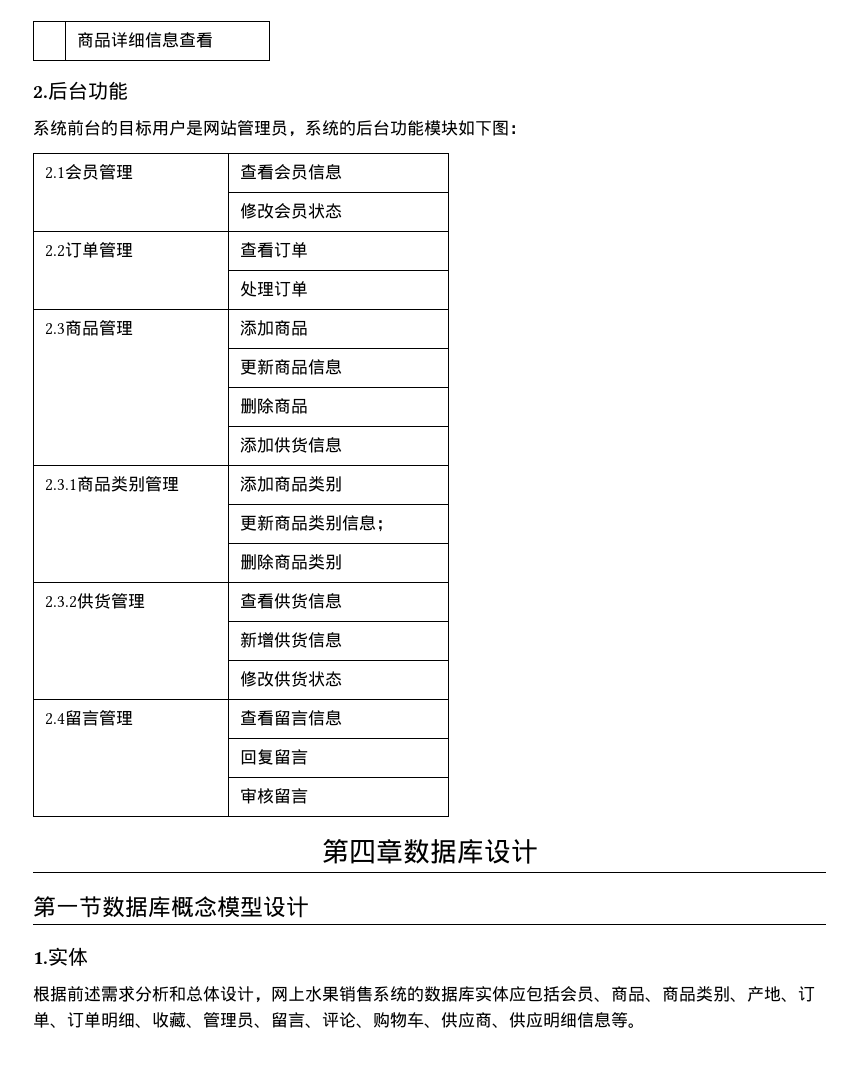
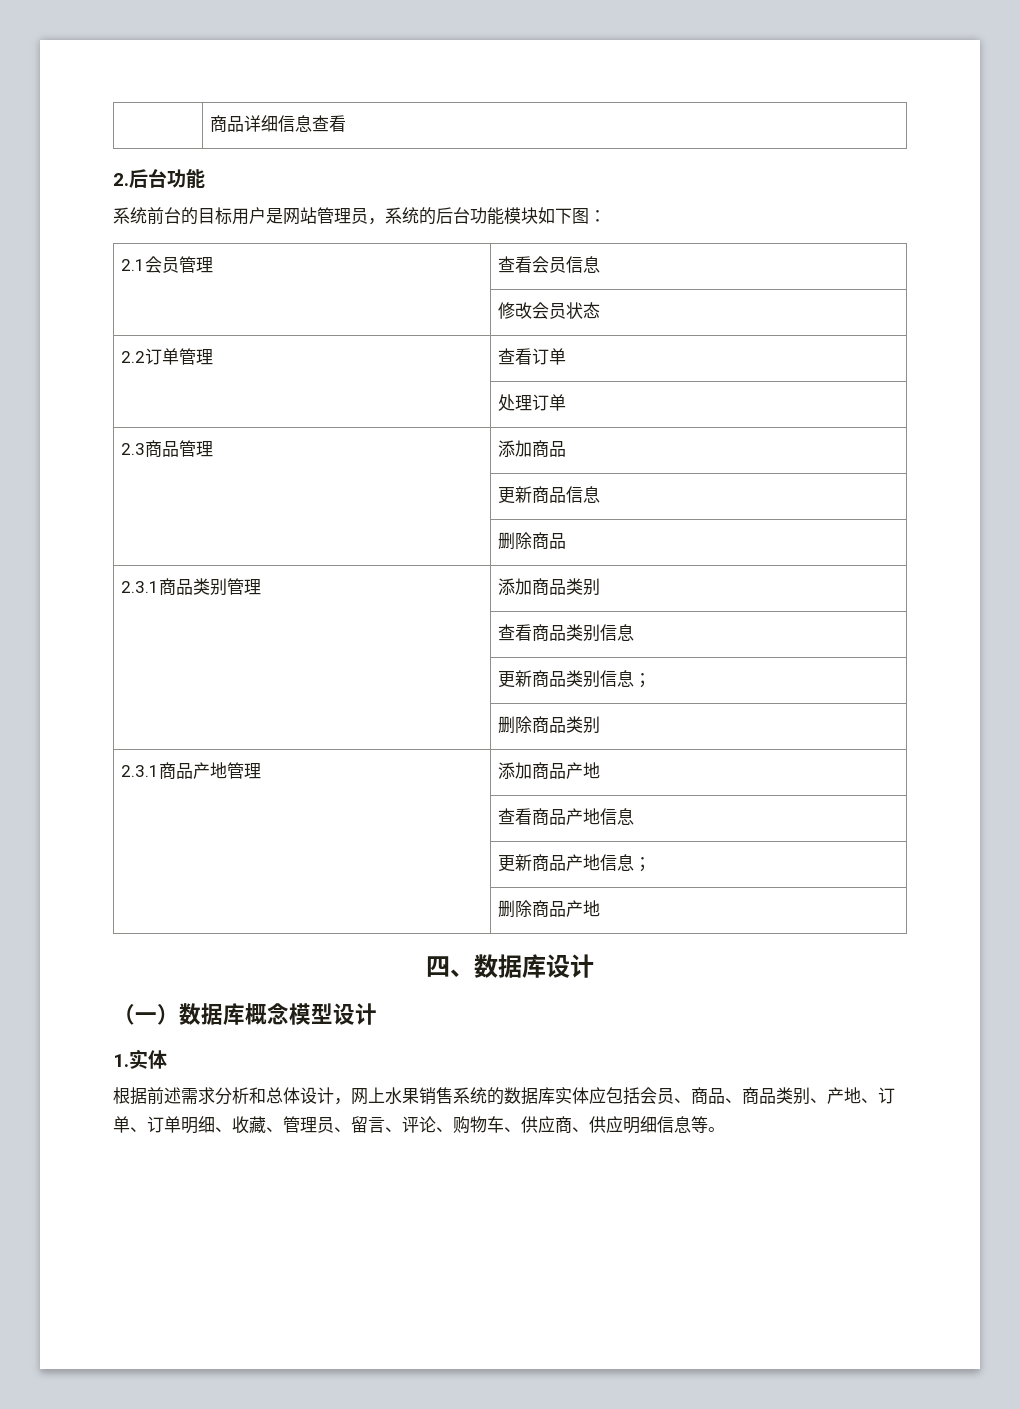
[240,437,343,453] // | 添加供货信息 -> (567, 541) none
(343, 484) none -> [498,624,635,642] // | 查看商品类别信息
[45,593,146,609] [240,593,343,609] [240,632,343,648] [240,671,343,687] [45,710,134,726] [240,710,343,726] [240,749,309,765] [240,788,309,804] [321,838,403,864] 2.3.2供货管理 | 查看供货信息 // | 新增供货信息 // | 修改供货状态 // 2.4留言管理 | 查看留言信息 // | 回复留言 // | 审核留言 // 第四章 -> [121,762,262,779] [498,762,601,779] [498,808,635,825] [498,854,652,872] [498,900,601,918] [426,956,474,977] 2.3.1商品产地管理 | 添加商品产地 // | 查看商品产地信息 // | 更新商品产地信息； // | 删除商品产地 // 四、
[33,896,102,918] 第一节 -> [113,1004,179,1025] （一）

